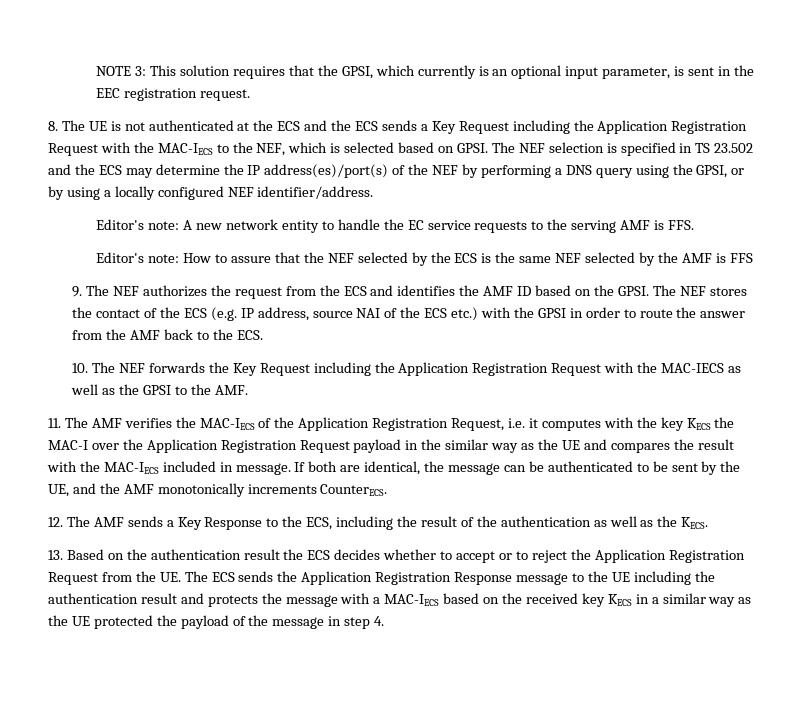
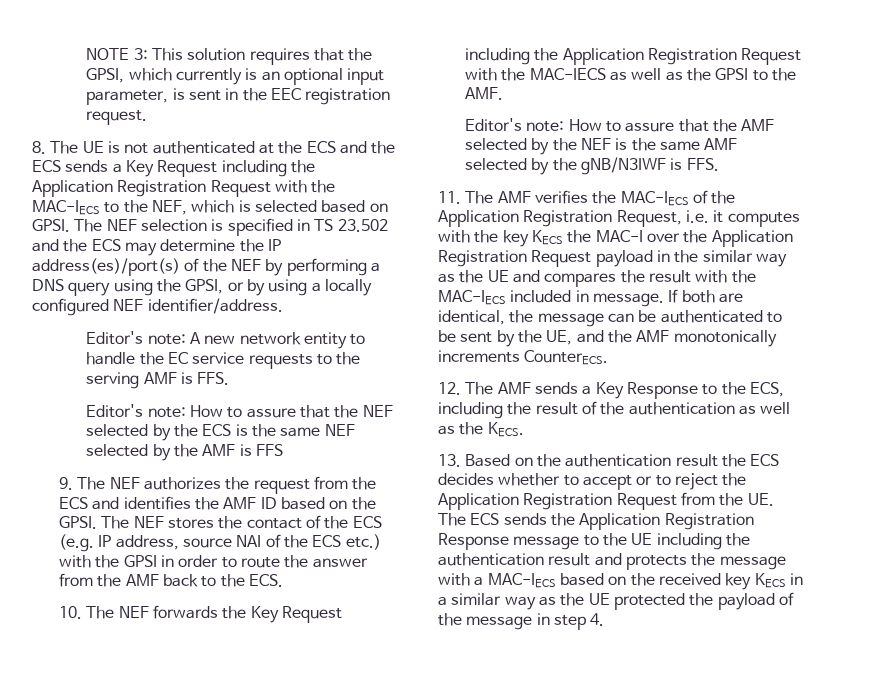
(248, 390) none -> [465,118,775,132] [465,138,738,155] [465,157,719,175] // Editor's note: How to assure that the AMF selected by the NEF is the same AMF selected by the gNB/N3IWF is FFS.

